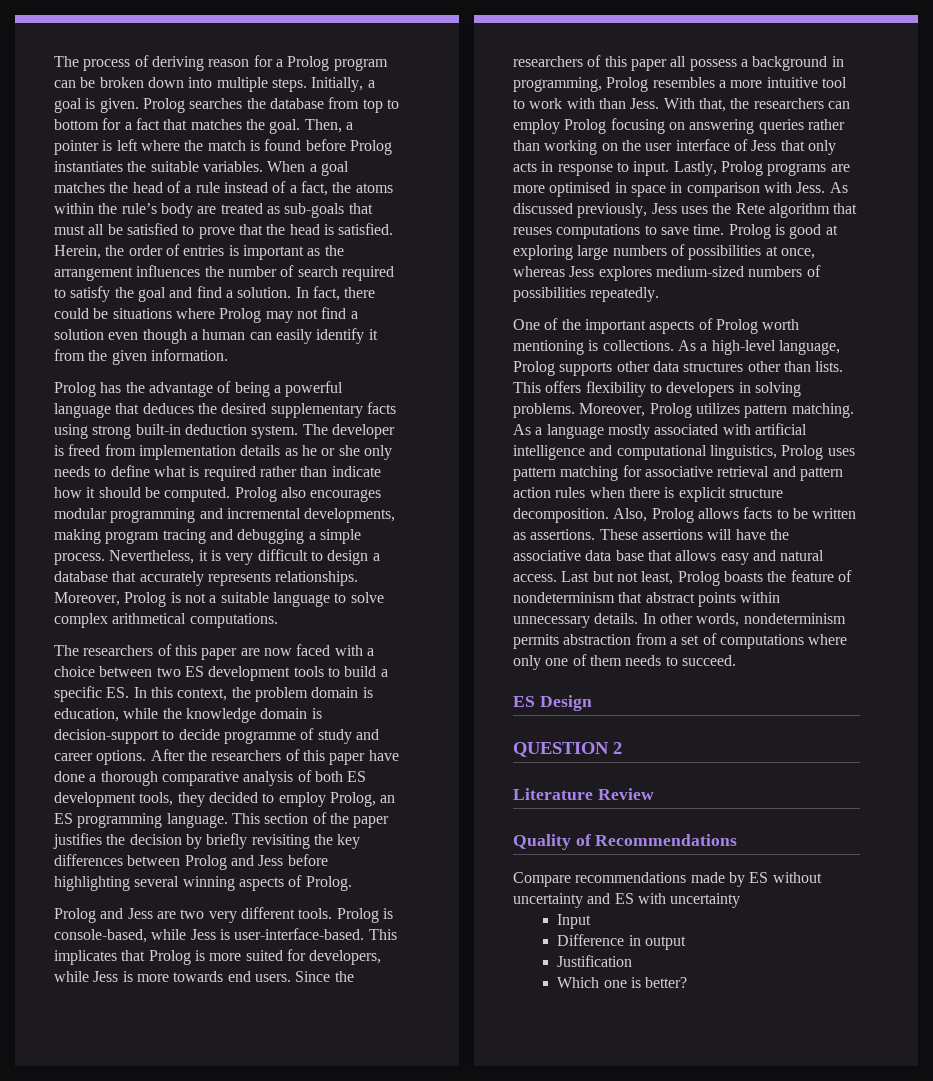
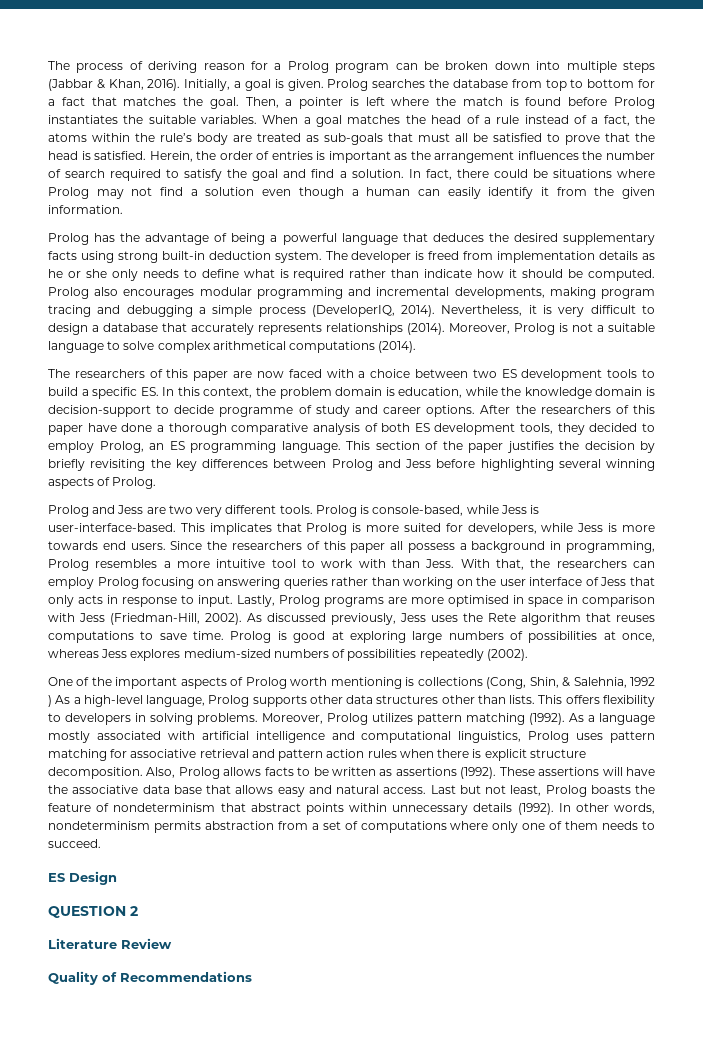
[271,78,307,92] steps. -> [622,61,655,73] [48,79,181,91] steps (Jabbar & Khan, 2016).
[54,553,105,565] process. -> [258,305,436,317] process (DeveloperIQ, 2014).
[275,571,359,586] relationships. -> [326,323,445,335] relationships (2014).
[189,613,278,628] computations. -> [289,341,417,353] computations (2014).
[796,182,826,193] Jess. -> [79,613,242,625] Jess (Friedman-Hill, 2002).
[590,287,660,302] repeatedly. -> [419,649,528,661] repeatedly (2002).
[602,340,674,351] collections. -> [417,677,655,689] [48,695,52,707] collections (Cong, Shin, & Salehnia, 1992 )
[791,403,854,418] matching. -> [466,713,565,725] matching (1992).
[530,529,596,540] assertions. -> [395,767,497,779] assertions (1992).
[594,613,639,624] details. -> [473,803,554,815] details (1992).
[513,872,822,887] [513,893,741,908] [557,914,592,929] [557,934,686,950] [557,955,633,967] [557,977,688,988] // Compare recommendations made by ES without uncertainty and ES with uncertainty // Input // Difference in output // Justification // Which one is better? -> (252, 976) none

